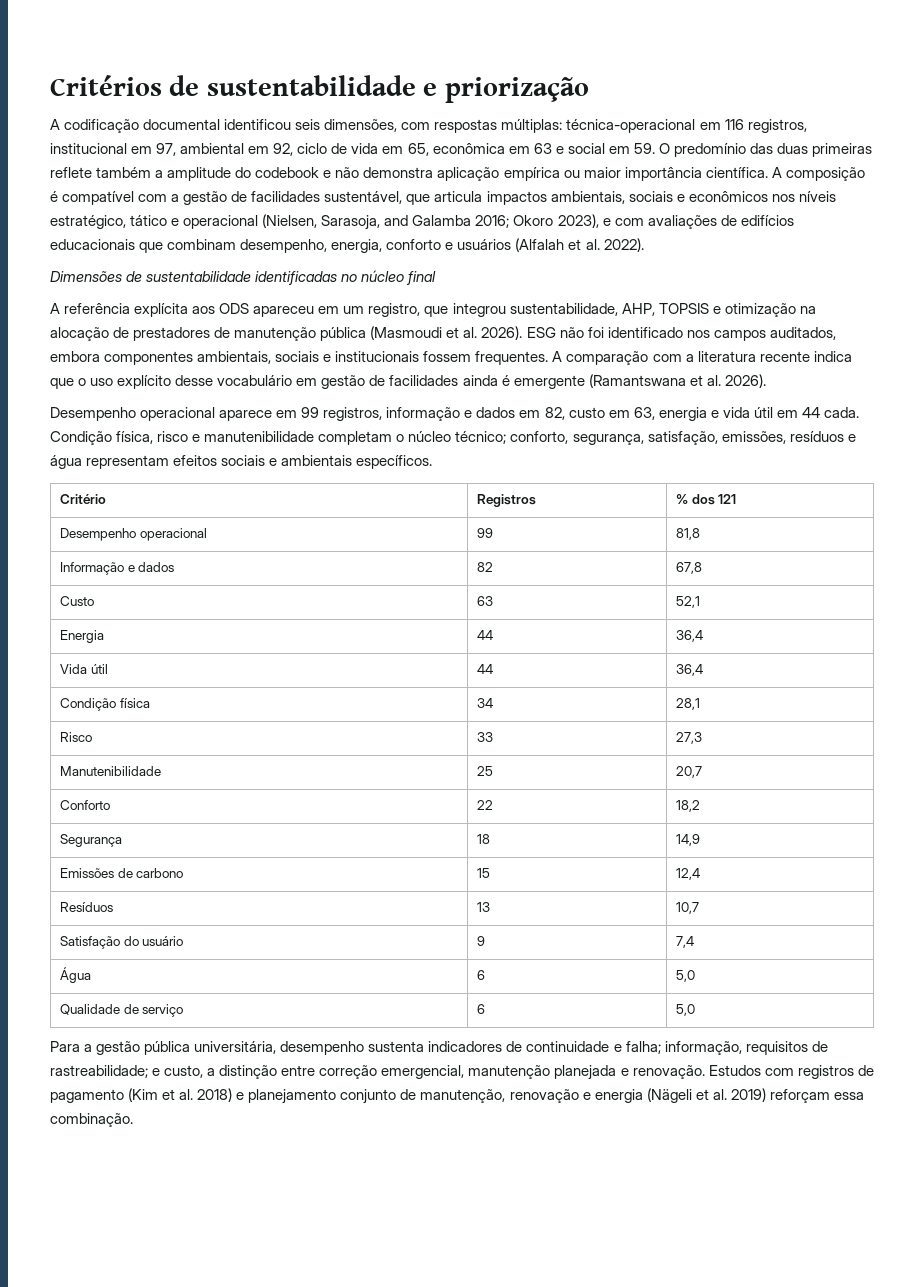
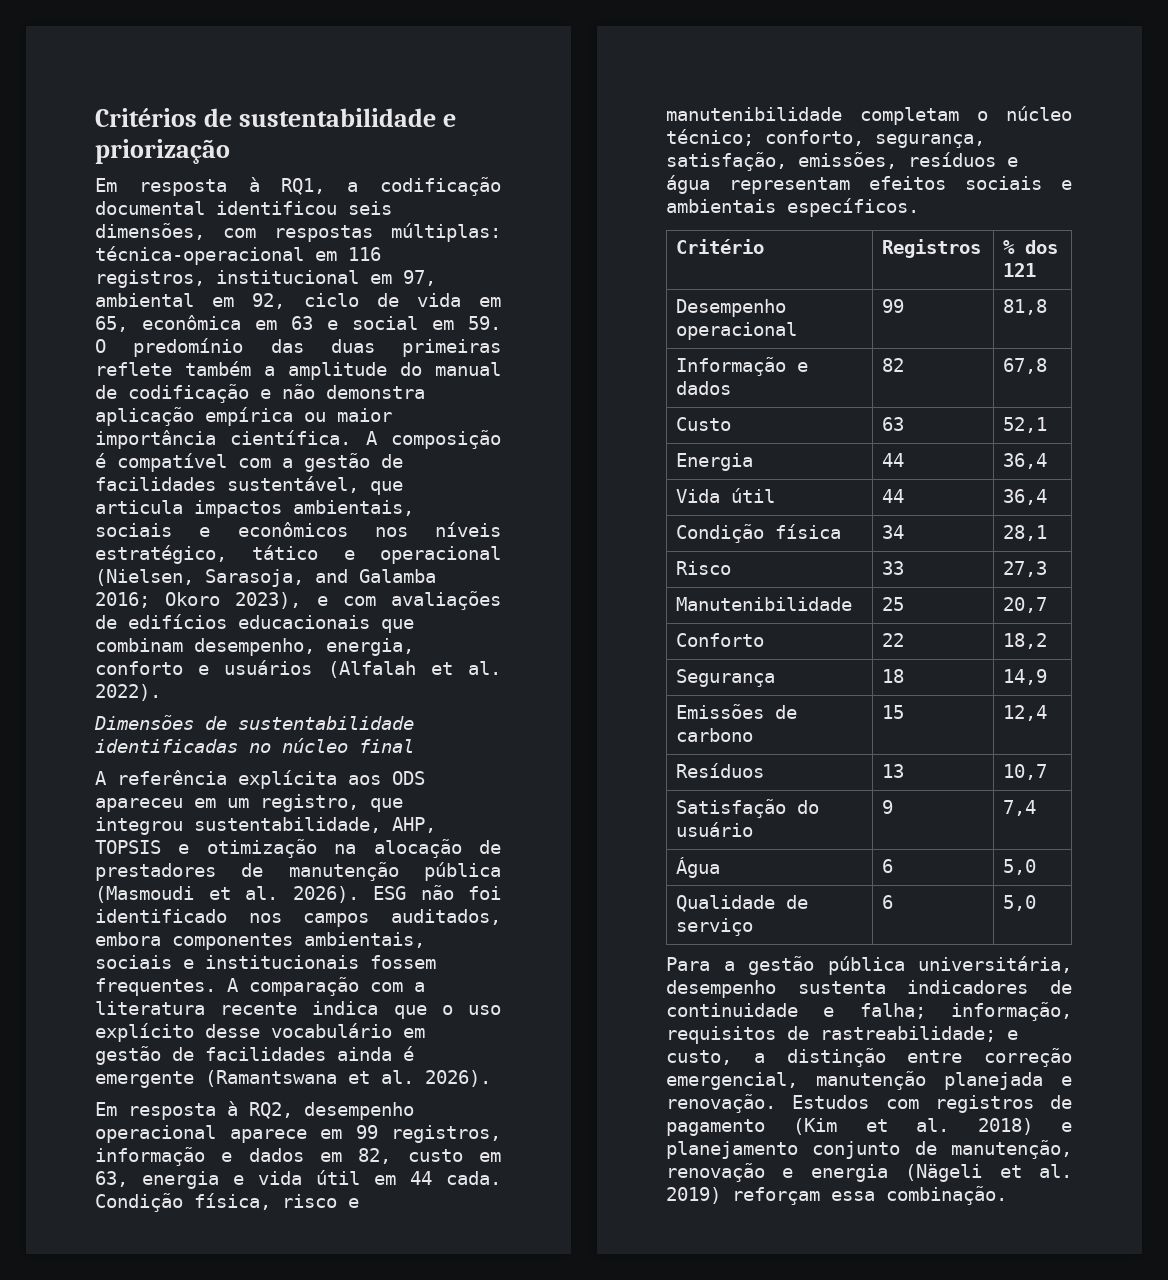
[50,119,60,130] A -> [95,177,359,196] Em resposta à RQ1, a
[255,167,320,178] codebook -> [435,362,501,376] [95,384,249,403] manual de codificação
[50,407,136,421] Desempenho -> [95,1101,414,1120] Em resposta à RQ2, desempenho

